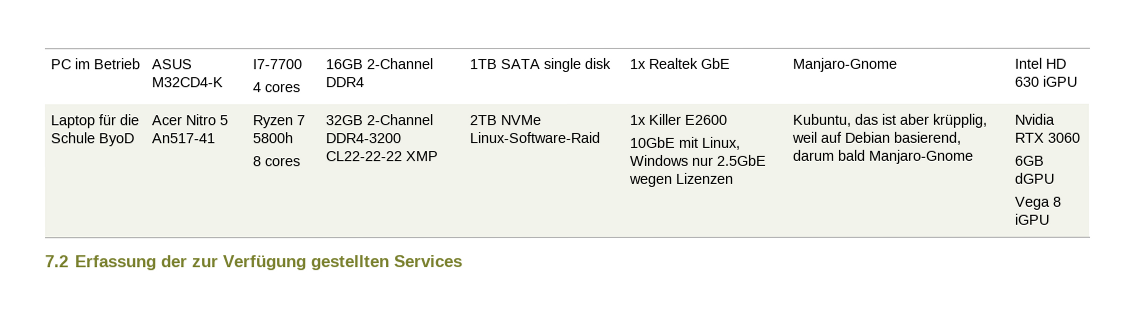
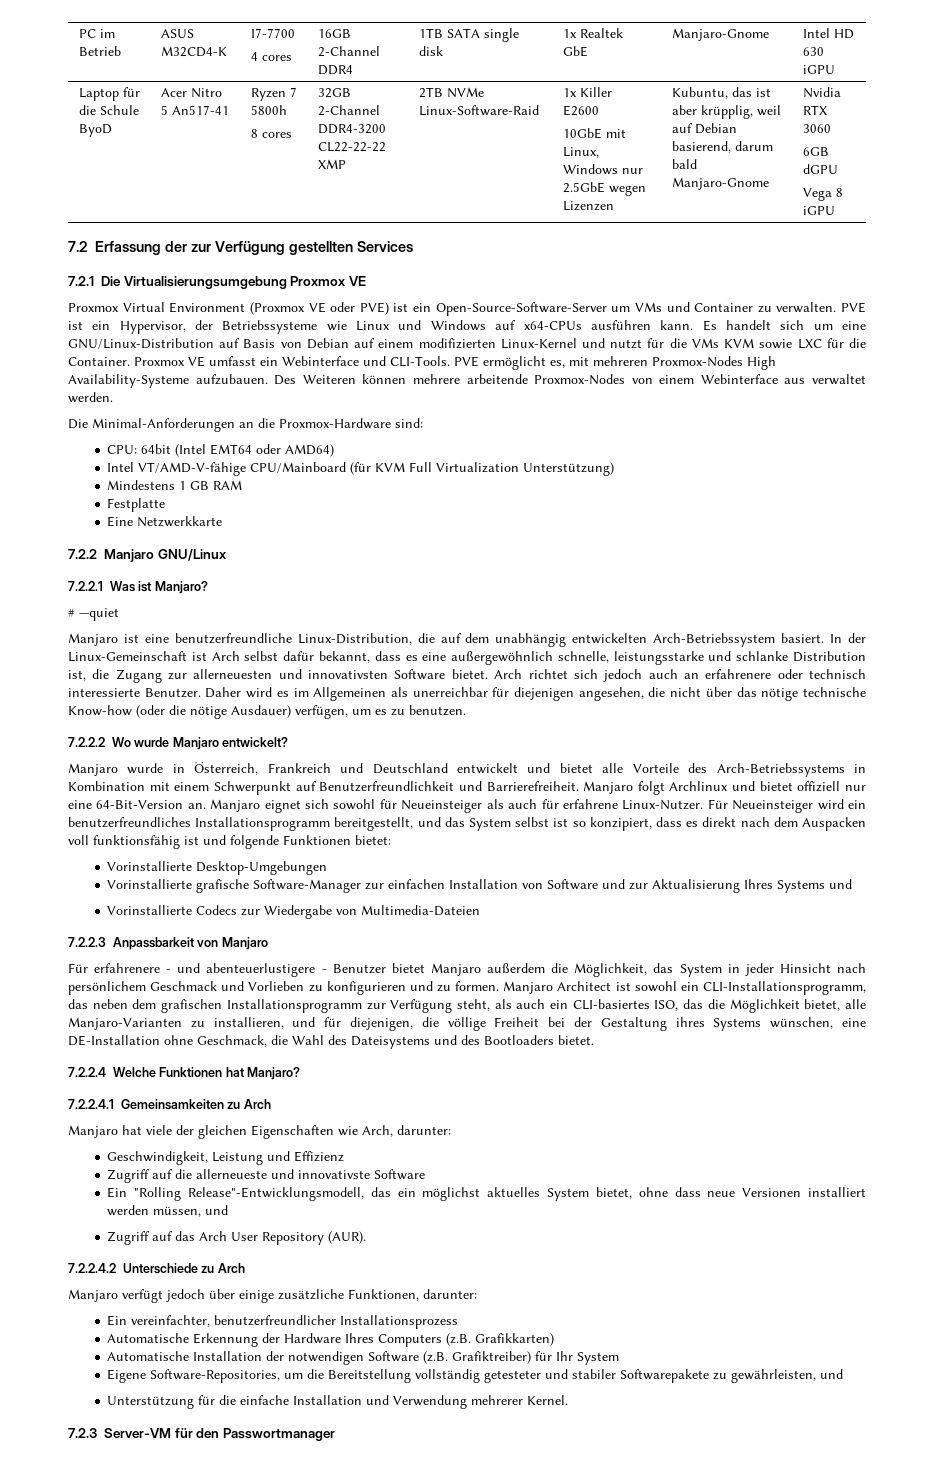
(464, 261) none -> [68,276,366,289] [68,302,866,316] [68,320,867,334] [68,338,866,349] [68,356,776,370] [68,374,867,388] [68,392,113,403] [68,418,423,432] [107,444,335,457] [107,462,615,476] [107,480,243,490] [107,498,166,512] [107,516,223,527] [68,549,226,562] [68,581,208,594] [68,608,119,621] [68,633,866,647] [68,651,867,665] [68,669,867,683] [68,687,867,701] [68,705,466,719] [68,737,289,750] [68,762,867,777] [68,781,866,795] [68,799,866,813] [68,817,867,831] [68,835,391,849] [107,861,328,875] [107,879,853,893] [107,905,481,919] [68,937,268,950] [68,963,867,977] [68,981,866,995] [68,999,867,1013] [68,1017,866,1031] [68,1035,594,1049] [68,1067,301,1080] [68,1099,271,1110] [68,1125,451,1139] [107,1151,345,1165] [107,1169,426,1183] [107,1187,867,1201] [107,1205,229,1217] [107,1231,367,1245] [68,1263,245,1274] [68,1289,477,1303] [107,1315,459,1329] [107,1333,555,1347] [107,1351,620,1365] [107,1369,844,1383] [107,1395,569,1409] [68,1428,335,1441] // 7.2.1 Die Virtualisierungsumgebung Proxmox VE // Proxmox Virtual Environment (Proxmox VE oder PVE) ist ein Open-Source-Software-Server um VMs und Container zu verwalten. PVE ist ein Hypervisor, der Betriebssysteme wie Linux und Windows auf x64-CPUs ausführen kann. Es handelt sich um eine GNU/Linux-Distribution auf Basis von Debian auf einem modifizierten Linux-Kernel und nutzt für die VMs KVM sowie LXC für die Container. Proxmox VE umfasst ein Webinterface und CLI-Tools. PVE ermöglicht es, mit mehreren Proxmox-Nodes High Availability-Systeme aufzubauen. Des Weiteren können mehrere arbeitende Proxmox-Nodes von einem Webinterface aus verwaltet werden. // Die Minimal-Anforderungen an die Proxmox-Hardware sind: // CPU: 64bit (Intel EMT64 oder AMD64) // Intel VT/AMD-V-fähige CPU/Mainboard (für KVM Full Virtualization Unterstützung) // Mindestens 1 GB RAM // Festplatte // Eine Netzwerkkarte // 7.2.2 Manjaro GNU/Linux // 7.2.2.1 Was ist Manjaro? // # —quiet // Manjaro ist eine benutzerfreundliche Linux-Distribution, die auf dem unabhängig entwickelten Arch-Betriebssystem basiert. In der Linux-Gemeinschaft ist Arch selbst dafür bekannt, dass es eine außergewöhnlich schnelle, leistungsstarke und schlanke Distribution ist, die Zugang zur allerneuesten und innovativsten Software bietet. Arch richtet sich jedoch auch an erfahrenere oder technisch interessierte Benutzer. Daher wird es im Allgemeinen als unerreichbar für diejenigen angesehen, die nicht über das nötige technische Know-how (oder die nötige Ausdauer) verfügen, um es zu benutzen. // 7.2.2.2 Wo wurde Manjaro entwickelt? // Manjaro wurde in Österreich, Frankreich und Deutschland entwickelt und bietet alle Vorteile des Arch-Betriebssystems in Kombination mit einem Schwerpunkt auf Benutzerfreundlichkeit und Barrierefreiheit. Manjaro folgt Archlinux und bietet offiziell nur eine 64-Bit-Version an. Manjaro eignet sich sowohl für Neueinsteiger als auch für erfahrene Linux-Nutzer. Für Neueinsteiger wird ein benutzerfreundliches Installationsprogramm bereitgestellt, und das System selbst ist so konzipiert, dass es direkt nach dem Auspacken voll funktionsfähig ist und folgende Funktionen bietet: // Vorinstallierte Desktop-Umgebungen // Vorinstallierte grafische Software-Manager zur einfachen Installation von Software und zur Aktualisierung Ihres Systems und // Vorinstallierte Codecs zur Wiedergabe von Multimedia-Dateien // 7.2.2.3 Anpassbarkeit von Manjaro // Für erfahrenere - und abenteuerlustigere - Benutzer bietet Manjaro außerdem die Möglichkeit, das System in jeder Hinsicht nach persönlichem Geschmack und Vorlieben zu konfigurieren und zu formen. Manjaro Architect ist sowohl ein CLI-Installationsprogramm, das neben dem grafischen Installationsprogramm zur Verfügung steht, als auch ein CLI-basiertes ISO, das die Möglichkeit bietet, alle Manjaro-Varianten zu installieren, und für diejenigen, die völlige Freiheit bei der Gestaltung ihres Systems wünschen, eine DE-Installation ohne Geschmack, die Wahl des Dateisystems und des Bootloaders bietet. // 7.2.2.4 Welche Funktionen hat Manjaro? // 7.2.2.4.1 Gemeinsamkeiten zu Arch // Manjaro hat viele der gleichen Eigenschaften wie Arch, darunter: // Geschwindigkeit, Leistung und Effizienz // Zugriff auf die allerneueste und innovativste Software // Ein "Rolling Release"-Entwicklungsmodell, das ein möglichst aktuelles System bietet, ohne dass neue Versionen installiert werden müssen, und // Zugriff auf das Arch User Repository (AUR). // 7.2.2.4.2 Unterschiede zu Arch // Manjaro verfügt jedoch über einige zusätzliche Funktionen, darunter: // Ein vereinfachter, benutzerfreundlicher Installationsprozess // Automatische Erkennung der Hardware Ihres Computers (z.B. Grafikkarten) // Automatische Installation der notwendigen Software (z.B. Grafiktreiber) für Ihr System // Eigene Software-Repositories, um die Bereitstellung vollständig getesteter und stabiler Softwarepakete zu gewährleisten, und // Unterstützung für die einfache Installation und Verwendung mehrerer Kernel. // 7.2.3 Server-VM für den Passwortmanager

